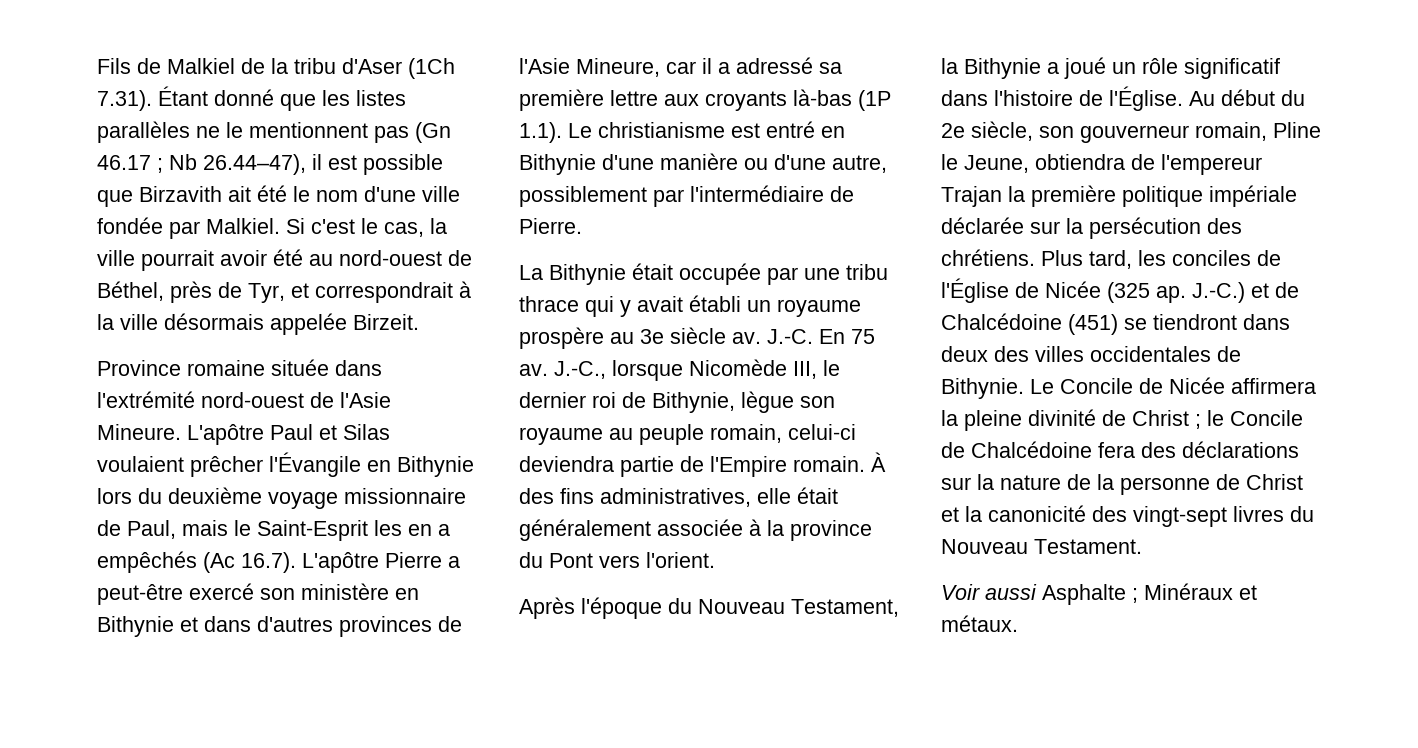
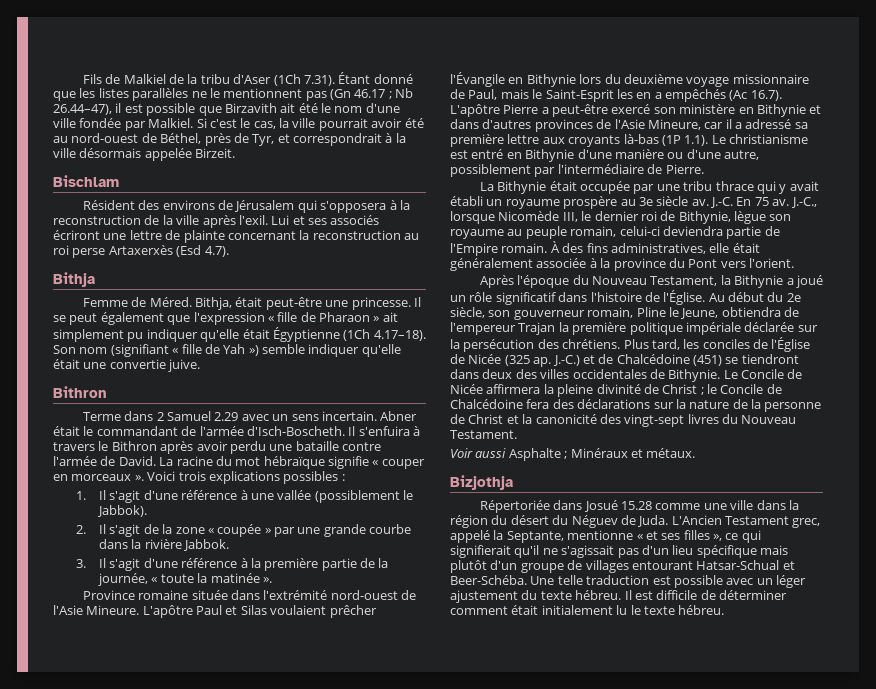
(419, 322) none -> [53,175,119,187] [82,200,410,213] [53,215,380,228] [53,230,419,243] [53,245,229,258] [53,272,95,287] [82,297,421,310] [53,312,398,325] [53,327,426,342] [53,344,401,357] [53,359,201,372] [53,386,107,398] [82,411,418,421] [53,426,420,436] [53,441,381,454] [53,456,425,469] [53,471,345,484] [76,490,414,503] [97,505,148,517] [76,524,412,537] [99,539,230,551] [76,558,389,571] [98,573,272,586] // Bischlam // Résident des environs de Jérusalem qui s'opposera à la reconstruction de la ville après l'exil. Lui et ses associés écriront une lettre de plainte concernant la reconstruction au roi perse Artaxerxès (Esd 4.7). // Bithja // Femme de Méred. Bithja, était peut-être une princesse. Il se peut également que l'expression « fille de Pharaon » ait simplement pu indiquer qu'elle était Égyptienne (1Ch 4.17–18). Son nom (signifiant « fille de Yah ») semble indiquer qu'elle était une convertie juive. // Bithron // Terme dans 2 Samuel 2.29 avec un sens incertain. Abner était le commandant de l'armée d'Isch-Boscheth. Il s'enfuira à travers le Bithron après avoir perdu une bataille contre l'armée de David. La racine du mot hébraïque signifie « couper en morceaux ». Voici trois explications possibles : // 1. Il s'agit d'une référence à une vallée (possiblement le Jabbok). // 2. Il s'agit de la zone « coupée » par une grande courbe dans la rivière Jabbok. // 3. Il s'agit d'une référence à la première partie de la journée, « toute la matinée ».
(1018, 623) none -> [450,475,513,490] [479,500,799,513] [450,515,821,528] [450,530,761,543] [450,545,788,558] [450,560,795,573] [450,575,806,588] [450,590,787,603] [450,605,725,615] // Bizjothja // Répertoriée dans Josué 15.28 comme une ville dans la région du désert du Néguev de Juda. L'Ancien Testament grec, appelé la Septante, mentionne « et ses filles », ce qui signifierait qu'il ne s'agissait pas d'un lieu spécifique mais plutôt d'un groupe de villages entourant Hatsar-Schual et Beer-Schéba. Une telle traduction est possible avec un léger ajustement du texte hébreu. Il est difficile de déterminer comment était initialement lu le texte hébreu.

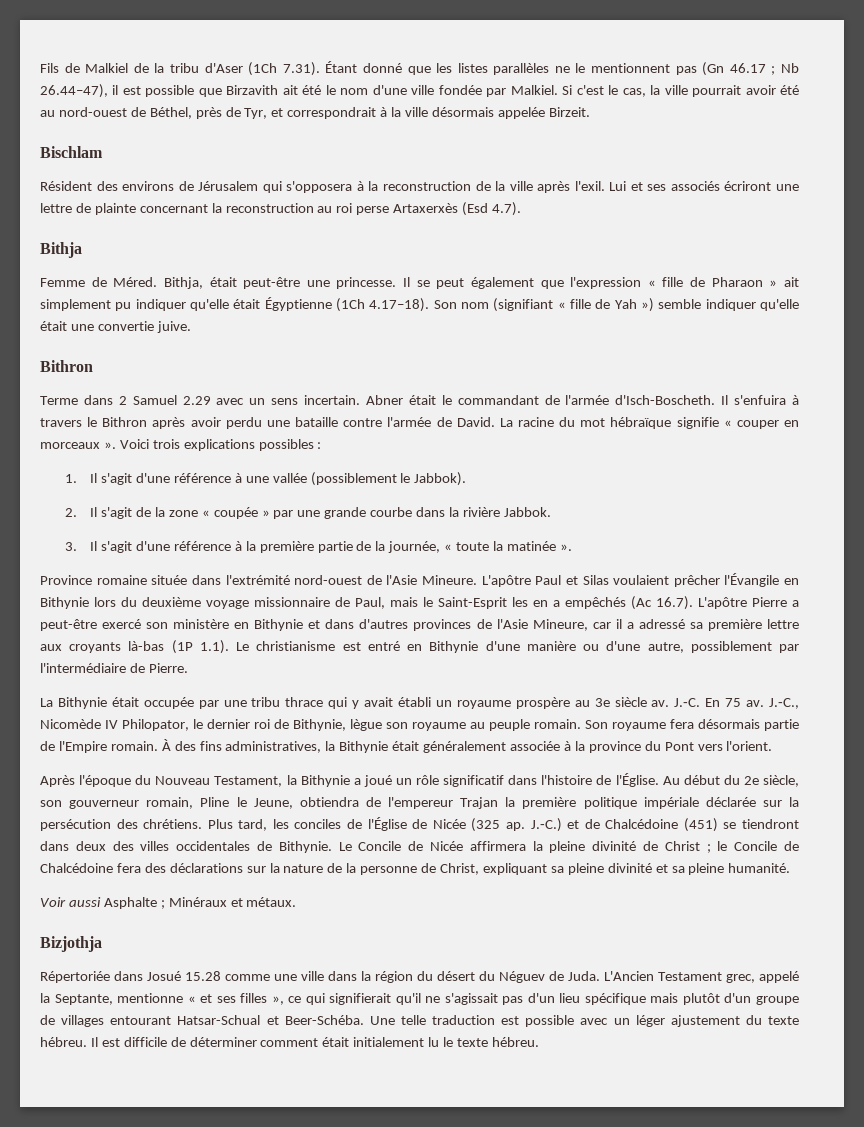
[450,211,578,224] lorsque Nicomède III, -> [40,719,189,731] Nicomède IV Philopator,
[570,226,723,237] romain, celui-ci deviendra -> [534,719,760,731] romain. Son royaume fera désormais
[709,243,730,253] elle -> [325,741,389,753] la Bithynie
[468,414,797,427] [450,430,517,439] Christ et la canonicité des vingt-sept livres du Nouveau Testament. -> [440,863,791,875] Christ, expliquant sa pleine divinité et sa pleine humanité.

